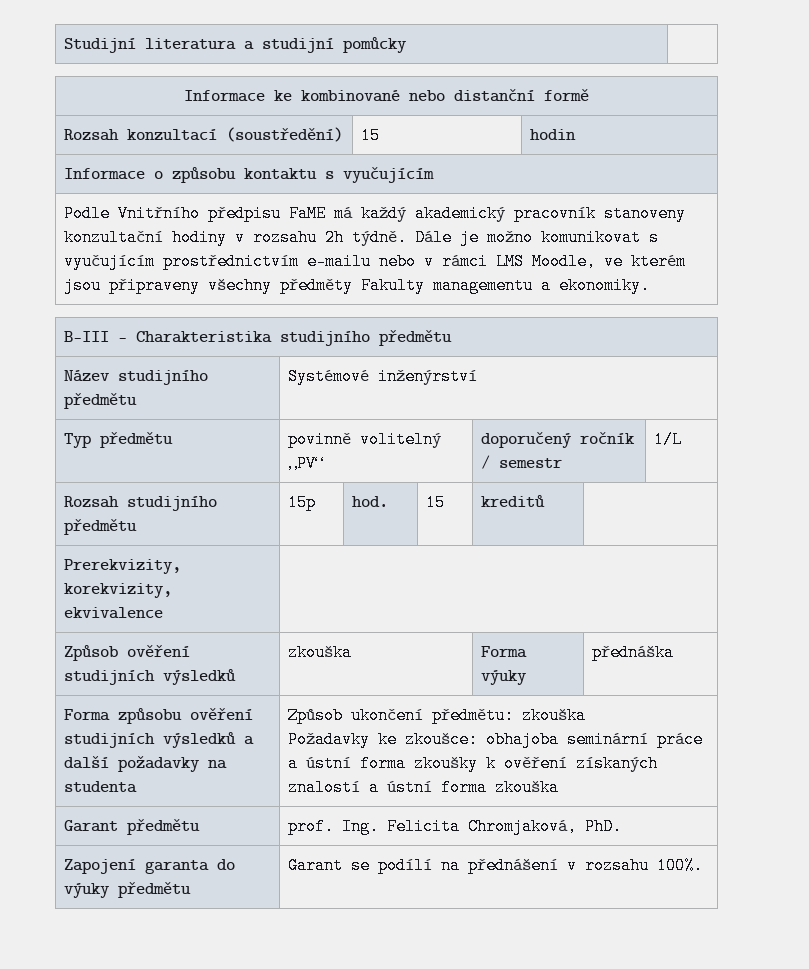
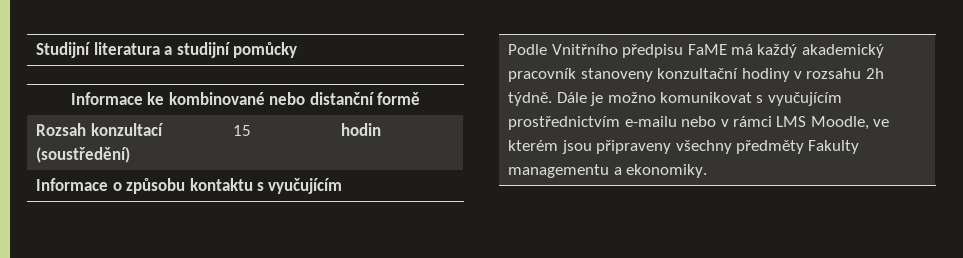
[64,330,453,346] [64,370,209,385] [64,393,138,409] [288,368,478,385] [64,432,174,448] [288,431,442,448] [288,455,325,472] [481,432,636,448] [481,455,563,469] [654,431,683,448] [64,496,218,511] [64,519,138,535] [288,494,317,511] [352,496,389,507] [426,494,446,511] [481,495,546,507] [64,559,182,574] [64,583,173,598] [64,607,164,619] [64,645,191,661] [64,669,237,685] [288,644,353,661] [481,646,528,658] [481,670,528,685] [592,644,675,661] [64,708,254,724] [64,732,255,748] [64,756,228,772] [64,781,138,793] [288,707,587,724] [288,731,704,748] [288,755,659,772] [288,779,560,796] [64,819,201,835] [288,818,623,835] [64,859,236,874] [64,882,192,898] [288,857,704,874] // B-III – Charakteristika studijního předmětu // Název studijního předmětu | Systémové inženýrství // Typ předmětu | povinně volitelný „PV“ | doporučený ročník / semestr | 1/L // Rozsah studijního předmětu | 15p | hod. | 15 | kreditů | // Prerekvizity, korekvizity, ekvivalence | // Způsob ověření studijních výsledků | zkouška | Forma výuky | přednáška // Forma způsobu ověření studijních výsledků a další požadavky na studenta | Způsob ukončení předmětu: zkouška // Požadavky ke zkoušce: obhajoba seminární práce a ústní forma zkoušky k ověření získaných znalostí a ústní forma zkouška // Garant předmětu | prof. Ing. Felicita Chromjaková, PhD. // Zapojení garanta do výuky předmětu | Garant se podílí na přednášení v rozsahu 100%. -> (708, 171) none

